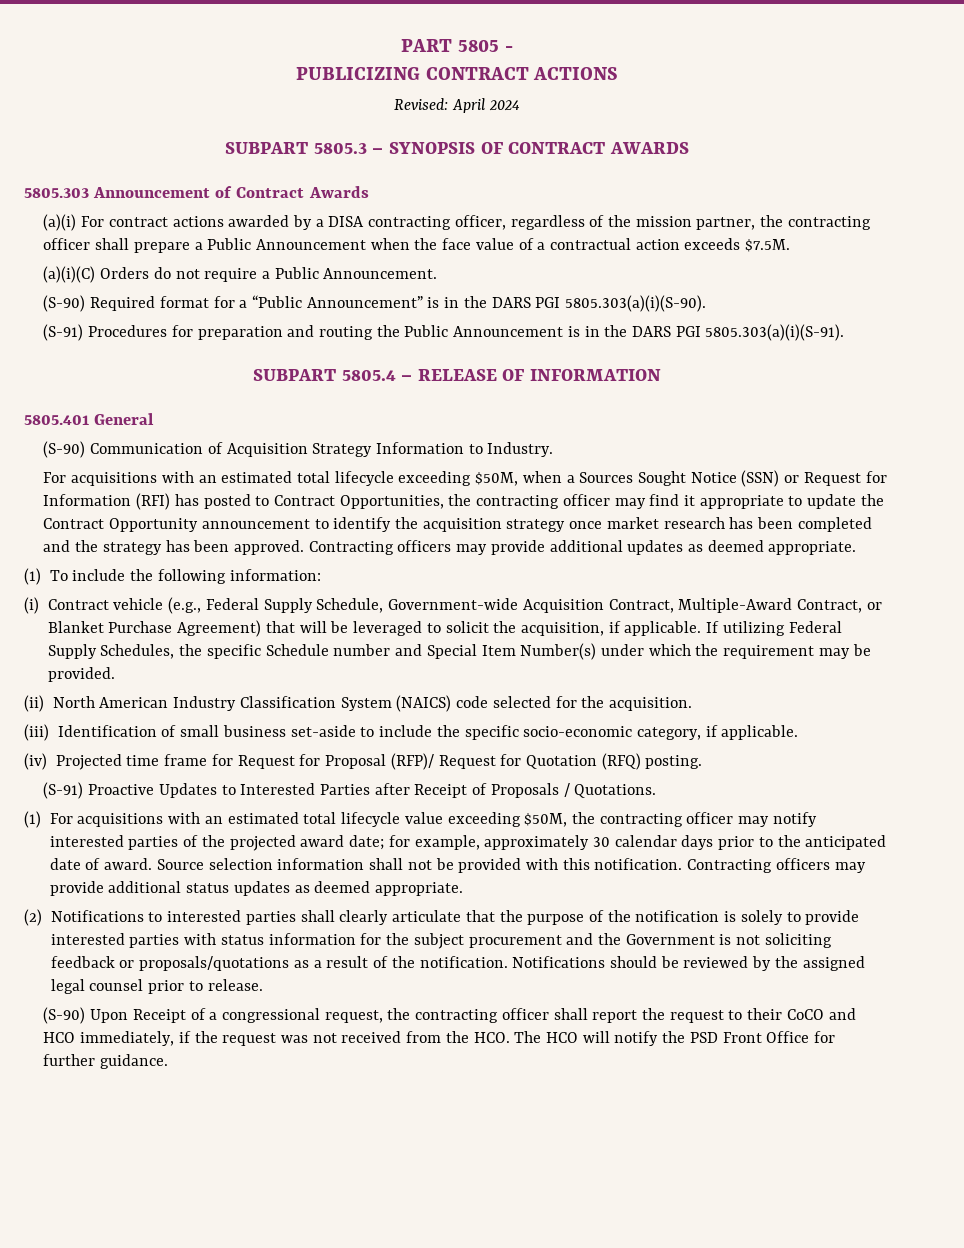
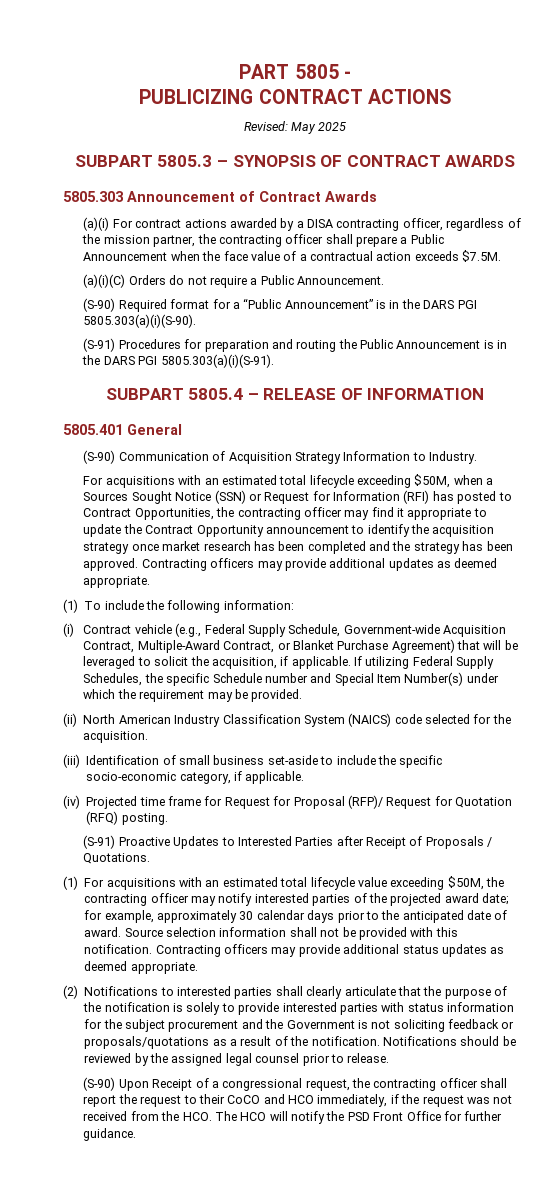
[452,98,520,113] April 2024 -> [291,122,347,134] May 2025

